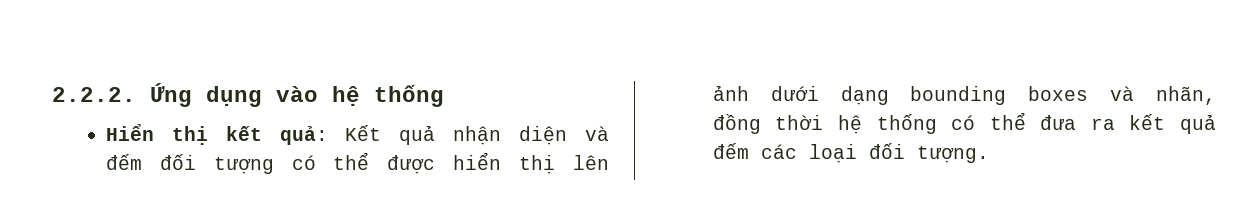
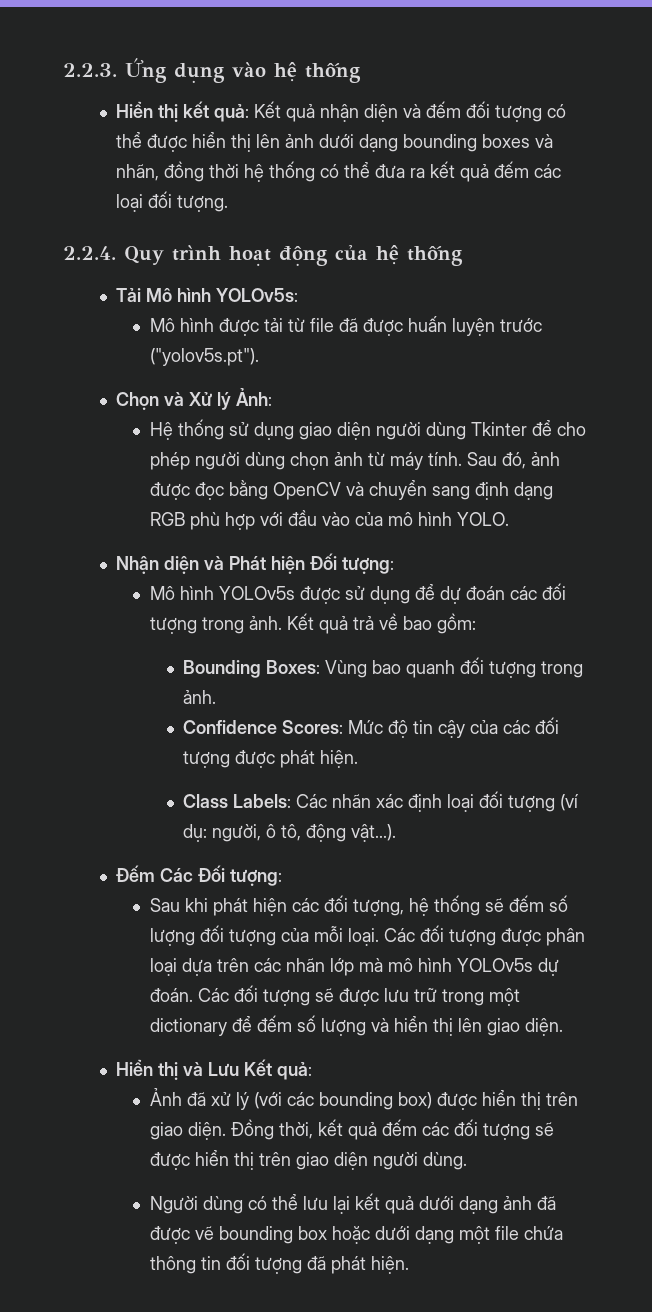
[52,87,136,102] 2.2.2. -> [63,63,117,77] 2.2.3.
(989, 154) none -> [63,245,463,266] [116,288,299,302] [149,316,542,336] [149,348,259,366] [116,388,273,410] [149,419,586,440] [149,452,560,470] [149,480,553,500] [149,510,509,530] [116,553,395,574] [149,583,566,604] [149,613,476,634] [183,657,584,678] [183,690,217,704] [183,717,560,738] [183,750,359,768] [183,791,580,812] [183,824,397,842] [116,865,283,886] [149,895,568,916] [149,925,585,946] [149,958,559,976] [149,985,520,1006] [149,1015,563,1036] [116,1059,313,1080] [149,1088,578,1110] [149,1119,554,1140] [149,1150,467,1170] [149,1193,556,1214] [149,1226,563,1244] [149,1253,409,1274] // 2.2.4. Quy trình hoạt động của hệ thống // Tải Mô hình YOLOv5s: // Mô hình được tải từ file đã được huấn luyện trước ("yolov5s.pt"). // Chọn và Xử lý Ảnh: // Hệ thống sử dụng giao diện người dùng Tkinter để cho phép người dùng chọn ảnh từ máy tính. Sau đó, ảnh được đọc bằng OpenCV và chuyển sang định dạng RGB phù hợp với đầu vào của mô hình YOLO. // Nhận diện và Phát hiện Đối tượng: // Mô hình YOLOv5s được sử dụng để dự đoán các đối tượng trong ảnh. Kết quả trả về bao gồm: // Bounding Boxes: Vùng bao quanh đối tượng trong ảnh. // Confidence Scores: Mức độ tin cậy của các đối tượng được phát hiện. // Class Labels: Các nhãn xác định loại đối tượng (ví dụ: người, ô tô, động vật...). // Đếm Các Đối tượng: // Sau khi phát hiện các đối tượng, hệ thống sẽ đếm số lượng đối tượng của mỗi loại. Các đối tượng được phân loại dựa trên các nhãn lớp mà mô hình YOLOv5s dự đoán. Các đối tượng sẽ được lưu trữ trong một dictionary để đếm số lượng và hiển thị lên giao diện. // Hiển thị và Lưu Kết quả: // Ảnh đã xử lý (với các bounding box) được hiển thị trên giao diện. Đồng thời, kết quả đếm các đối tượng sẽ được hiển thị trên giao diện người dùng. // Người dùng có thể lưu lại kết quả dưới dạng ảnh đã được vẽ bounding box hoặc dưới dạng một file chứa thông tin đối tượng đã phát hiện.

